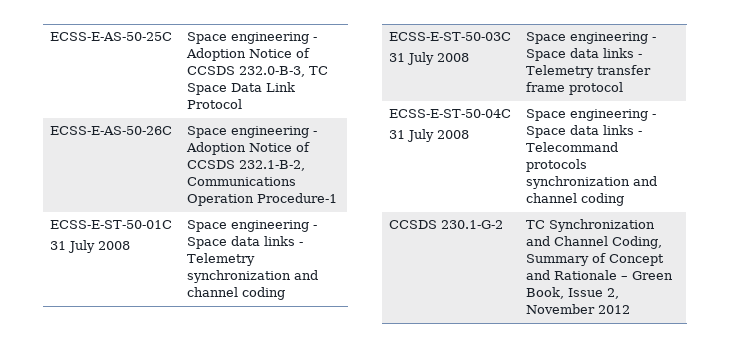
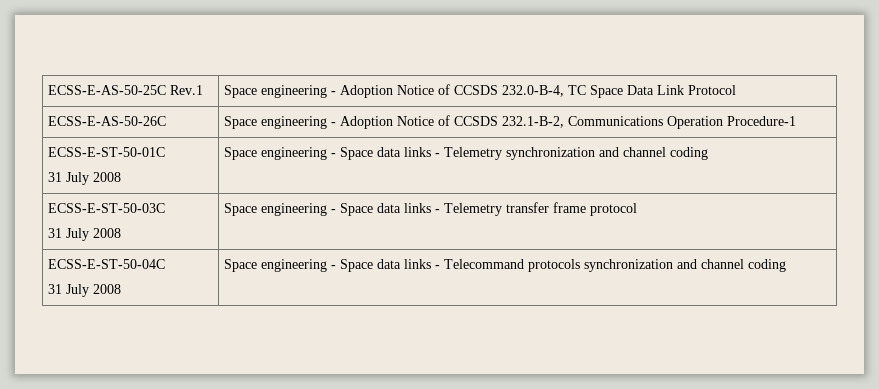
[187,32,318,44] [186,48,311,61] [187,66,306,77] | Space engineering - Adoption Notice of CCSDS 232.0-B-3, -> [170,85,204,95] [224,84,565,98] Rev.1 | Space engineering - Adoption Notice of CCSDS 232.0-B-4,
[389,220,504,229] [526,219,656,232] [526,236,663,249] [526,253,665,266] [526,270,674,280] [526,287,620,299] [526,304,631,314] // CCSDS 230.1-G-2 | TC Synchronization and Channel Coding, Summary of Concept and Rationale – Green Book, Issue 2, November 2012 -> (787, 265) none

